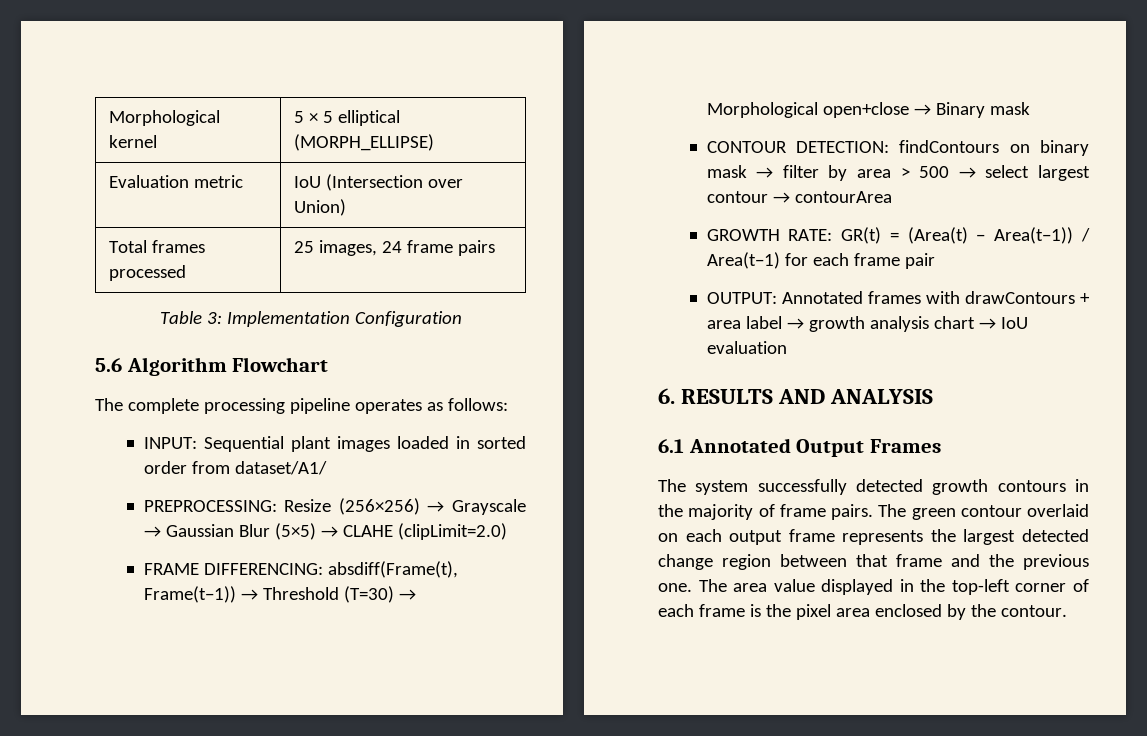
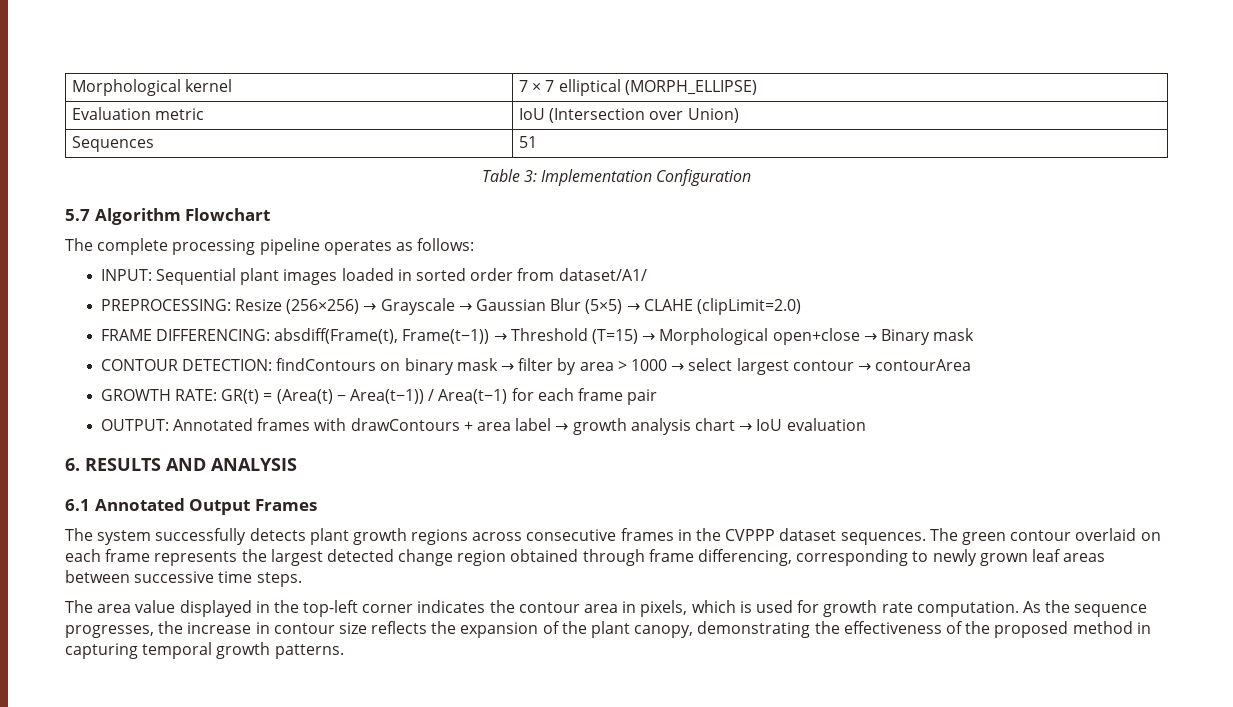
[293,111,333,123] 5 × 5 -> [518,80,555,92] 7 × 7
[108,240,205,253] [108,265,186,281] [293,240,495,256] Total frames processed | 25 images, 24 frame pairs -> [71,136,154,152] [518,136,537,148] Sequences | 51
[95,358,122,372] 5.6 -> [65,209,90,221] 5.7
[343,586,394,603] (T=30) -> [592,329,639,344] (T=15)
[919,166,950,178] 500 -> [630,359,667,371] 1000
[856,479,1089,495] [658,504,873,520] detected growth contours in the majority of frame pairs. -> [249,528,926,545] detects plant growth regions across consecutive frames in the CVPPP dataset sequences.
[729,530,783,545] output -> (101, 555) none
[780,554,1089,570] [658,583,692,592] between that frame and the previous one. -> [510,549,1106,566] [65,570,302,587] obtained through frame differencing, corresponding to newly grown leaf areas between successive time steps. //
[1073,579,1089,592] [658,604,1067,620] of each frame is the pixel area enclosed by the contour. -> [417,600,1148,617] [65,621,1151,638] [65,642,344,659] indicates the contour area in pixels, which is used for growth rate computation. As the sequence progresses, the increase in contour size reflects the expansion of the plant canopy, demonstrating the effectiveness of the proposed method in capturing temporal growth patterns.

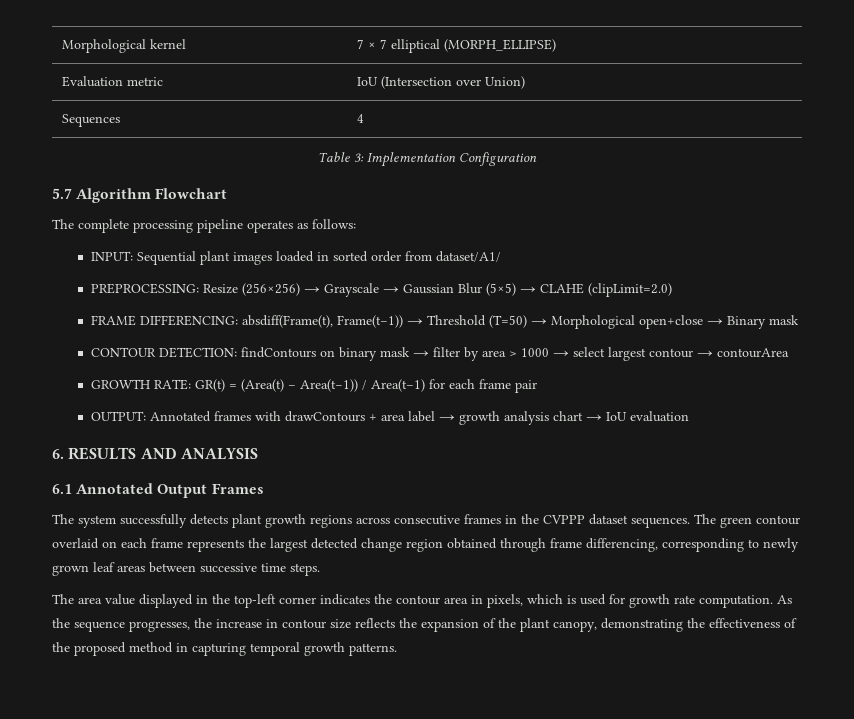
[518,136,537,148] 51 -> [356,114,364,123] 4
[592,329,639,344] (T=15) -> [488,315,527,328] (T=50)

